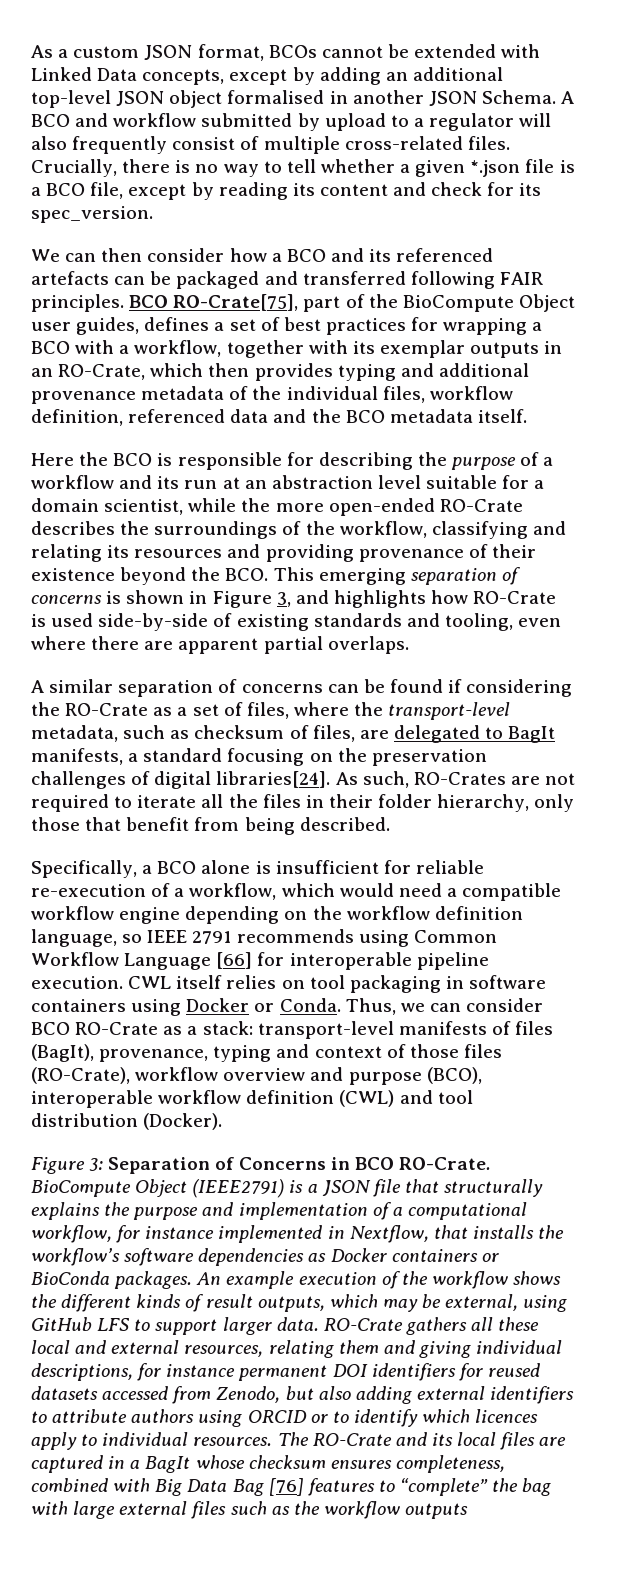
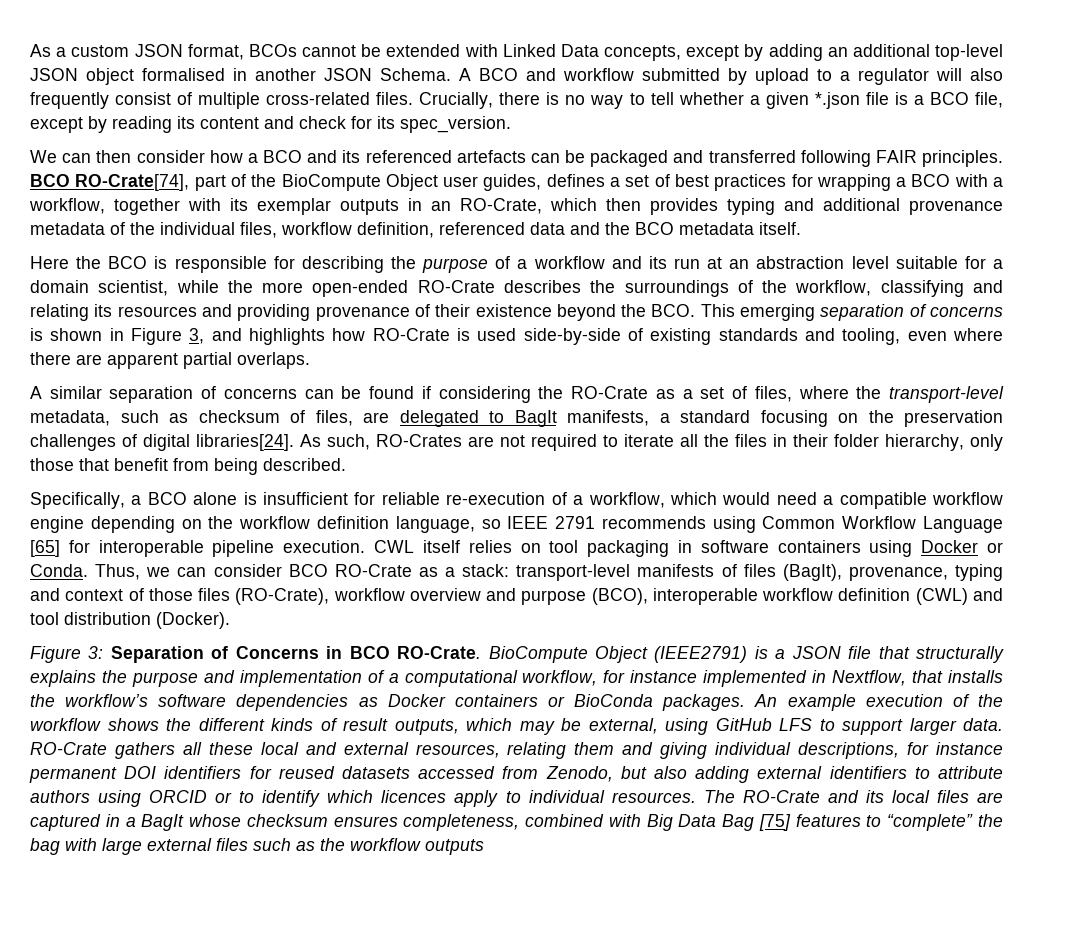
[173,294,299,311] RO-Crate[75], -> [75,174,190,191] RO-Crate[74],
[216,952,253,969] [66] -> [30,540,60,557] [65]
[268,1478,304,1496] [76] -> [758,814,791,831] [75]

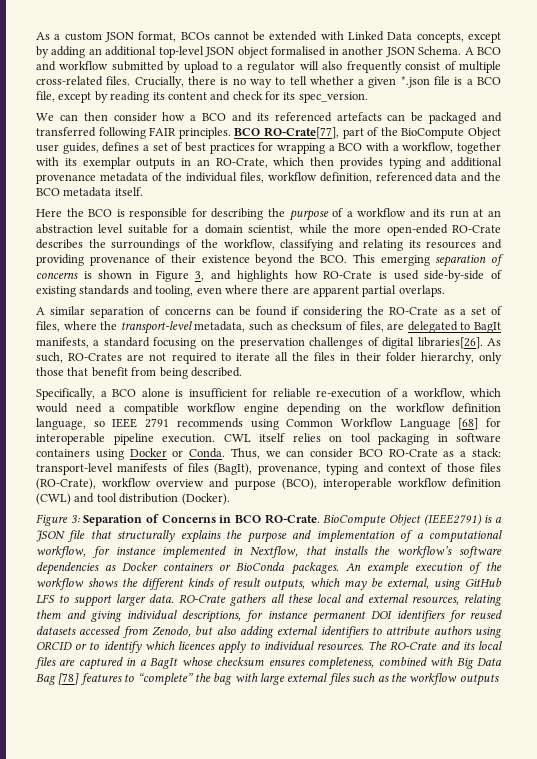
[75,174,190,191] RO-Crate[74], -> [264,127,339,139] RO-Crate[77],
[196,434,294,451] libraries[24]. -> [417,337,483,349] libraries[26].
[30,540,60,557] [65] -> [458,418,479,430] [68]
[758,814,791,831] [75] -> [58,673,80,685] [78]

